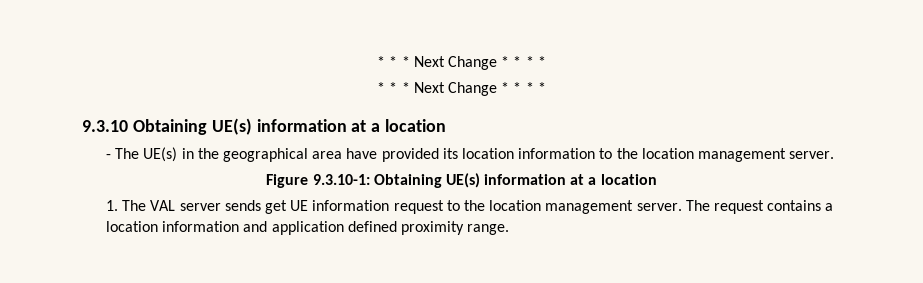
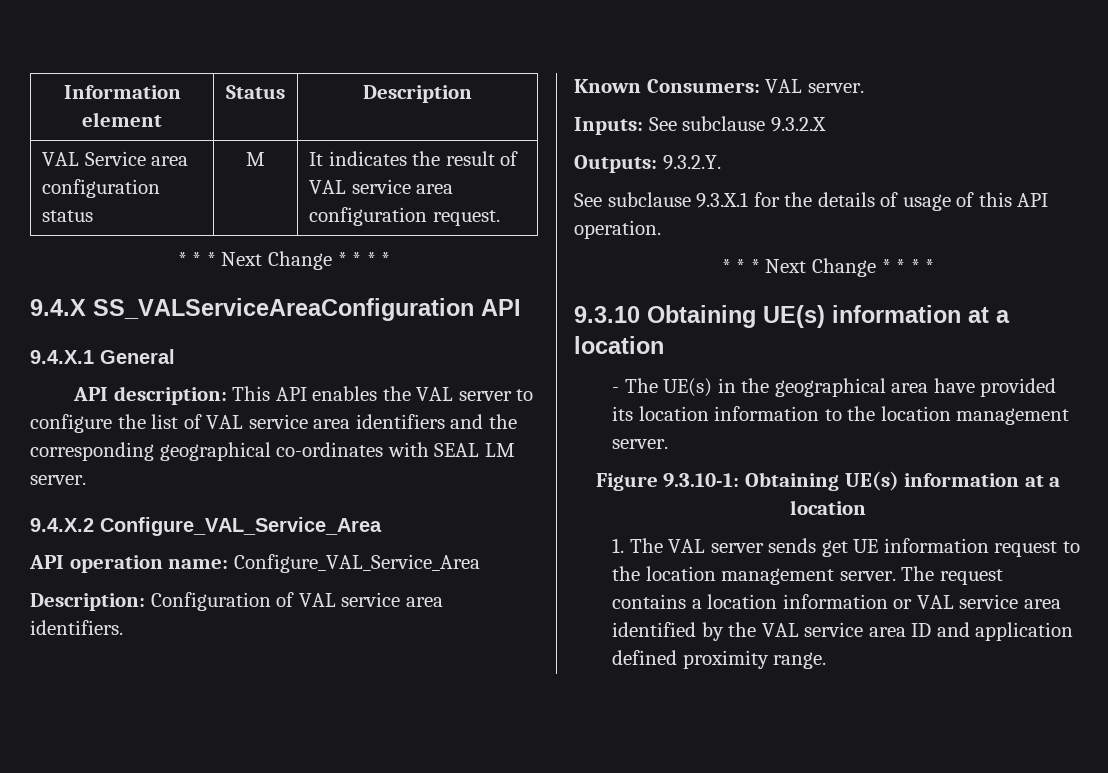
[377,56,546,70] * * * Next Change * * * * -> [63,85,181,99] [82,112,162,127] [226,85,285,99] [363,85,472,103] [42,151,189,166] [42,179,161,198] [42,210,94,222] [246,152,265,166] [309,151,519,166] [309,179,454,194] [309,207,500,226] [177,251,391,270] [30,298,521,321] [30,349,175,364] [73,386,534,405] [30,414,517,433] [30,442,515,461] [30,475,86,485] [30,517,382,536] [29,554,480,573] [30,592,443,611] [30,620,123,635] [574,79,864,93] [574,116,826,135] [574,155,721,173] [574,192,1049,211] [574,220,661,239] Information element | Status | Description // VAL Service area configuration status | M | It indicates the result of VAL service area configuration request. // * * * Next Change * * * * // 9.4.X SS_VALServiceAreaConfiguration API // 9.4.X.1 General // API description: This API enables the VAL server to configure the list of VAL service area identifiers and the corresponding geographical co-ordinates with SEAL LM server. // 9.4.X.2 Configure_VAL_Service_Area // API operation name: Configure_VAL_Service_Area // Description: Configuration of VAL service area identifiers. // Known Consumers: VAL server. // Inputs: See subclause 9.3.2.X // Outputs: 9.3.2.Y. // See subclause 9.3.X.1 for the details of usage of this API operation.
(240, 226) none -> [893,594,1061,609] [612,622,932,641] or VAL service area identified by the VAL service area ID

